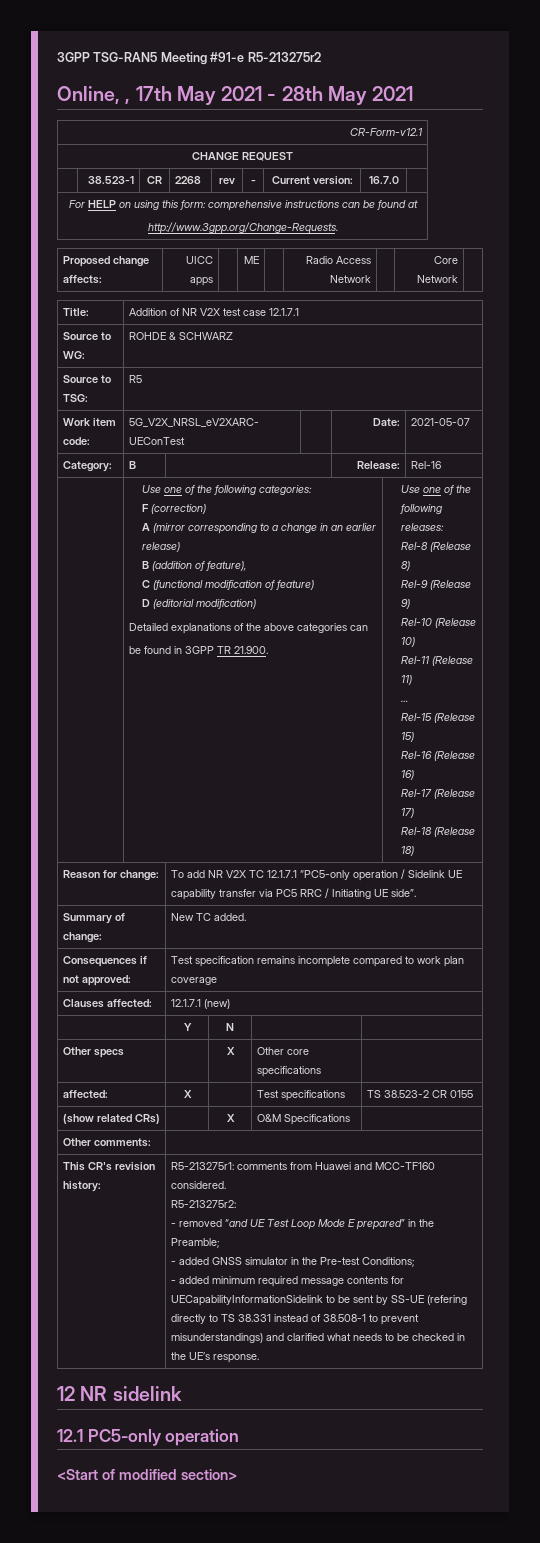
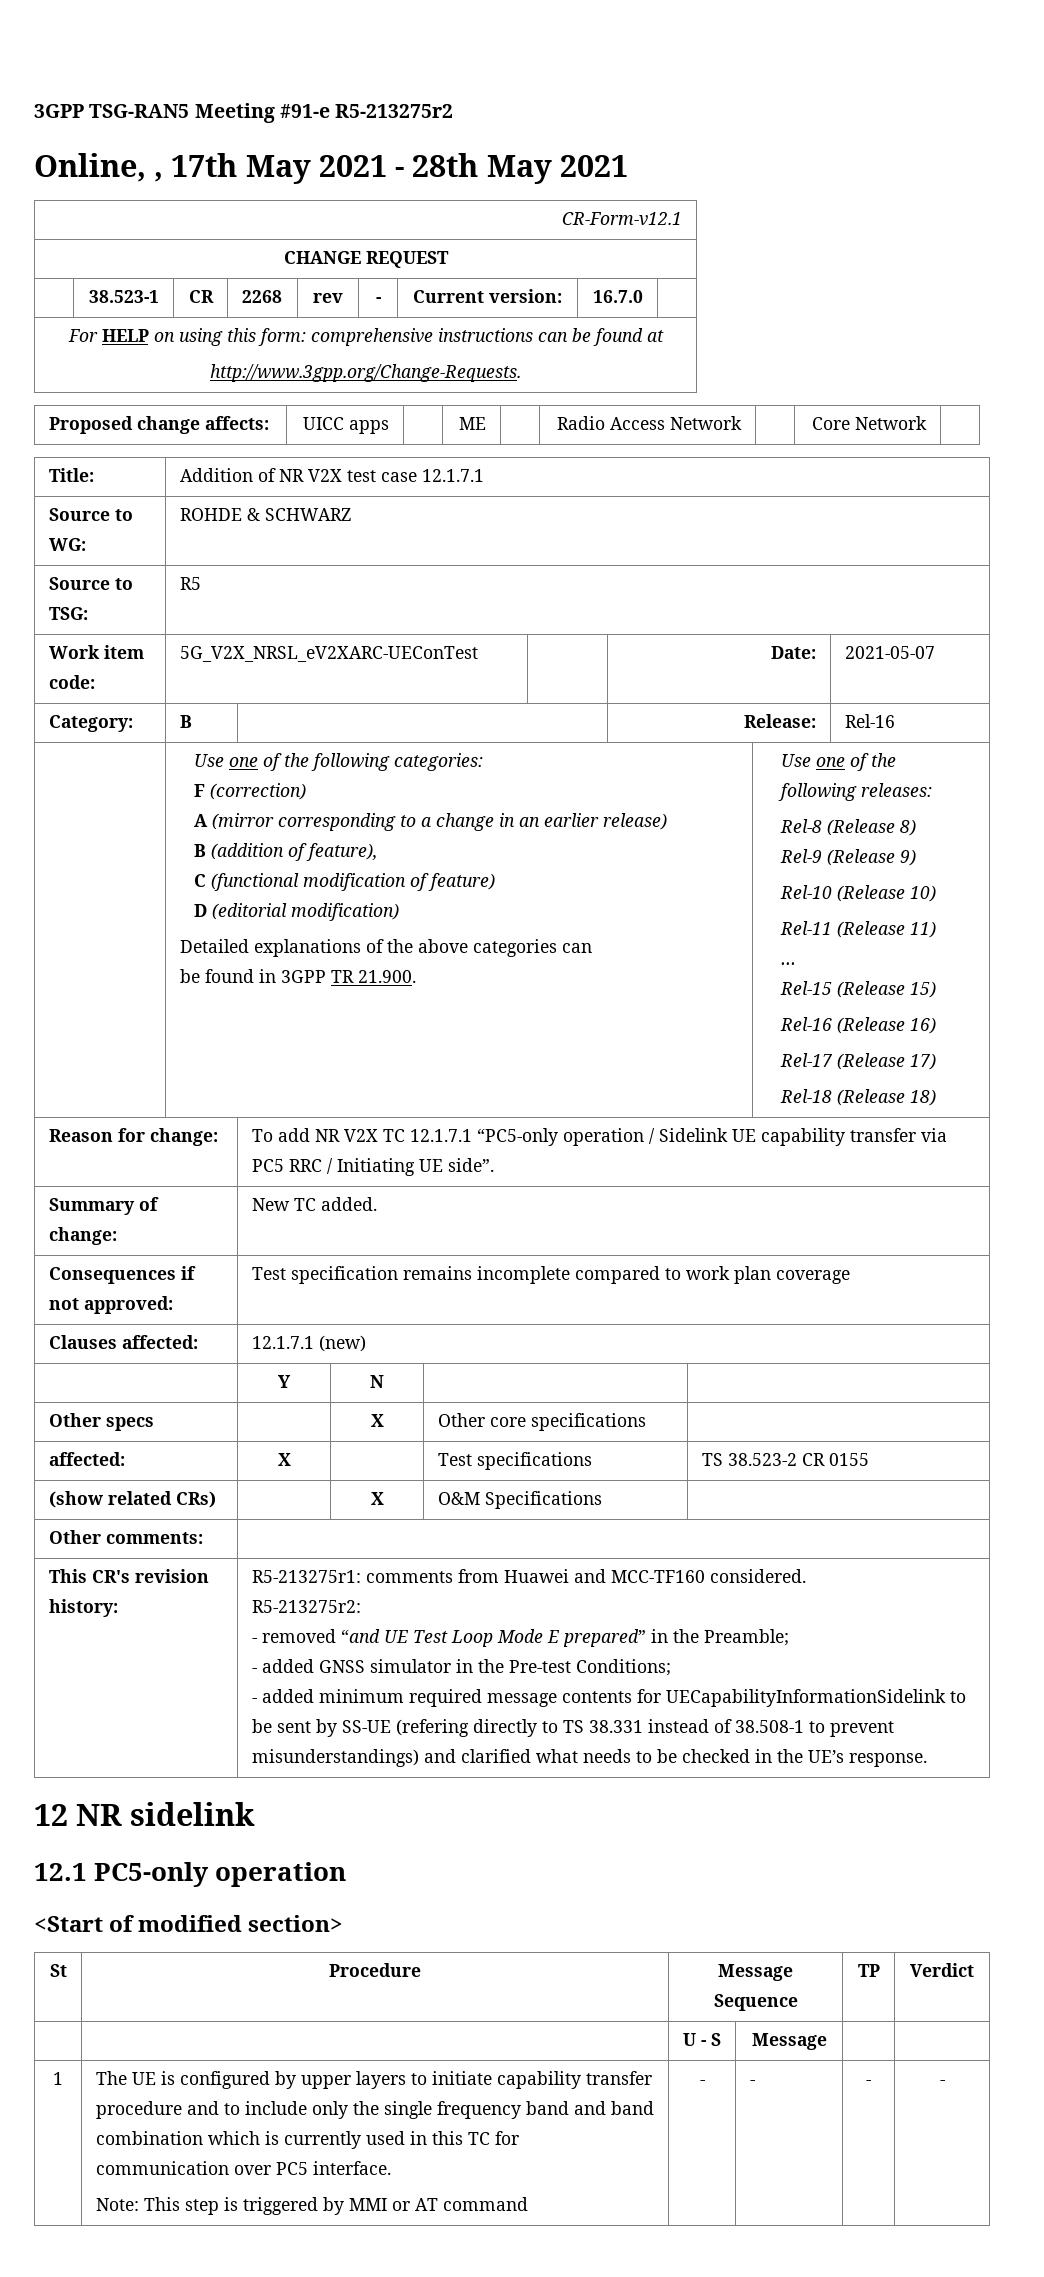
(237, 1474) none -> [49,1964,67,1977] [329,1963,421,1977] [718,1964,793,1981] [713,1994,798,2011] [857,1964,880,1977] [910,1963,974,1977] [683,2033,721,2046] [751,2033,827,2050] [53,2072,63,2085] [95,2071,652,2089] [95,2101,654,2119] [95,2131,519,2149] [95,2161,391,2175] [95,2197,528,2215] [699,2080,705,2085] [749,2080,755,2085] [866,2080,871,2085] [939,2080,945,2085] // St | Procedure | Message Sequence | TP | Verdict // | | U - S | Message | | // 1 | The UE is configured by upper layers to initiate capability transfer procedure and to include only the single frequency band and band combination which is currently used in this TC for communication over PC5 interface. // Note: This step is triggered by MMI or AT command | - | - | - | -

